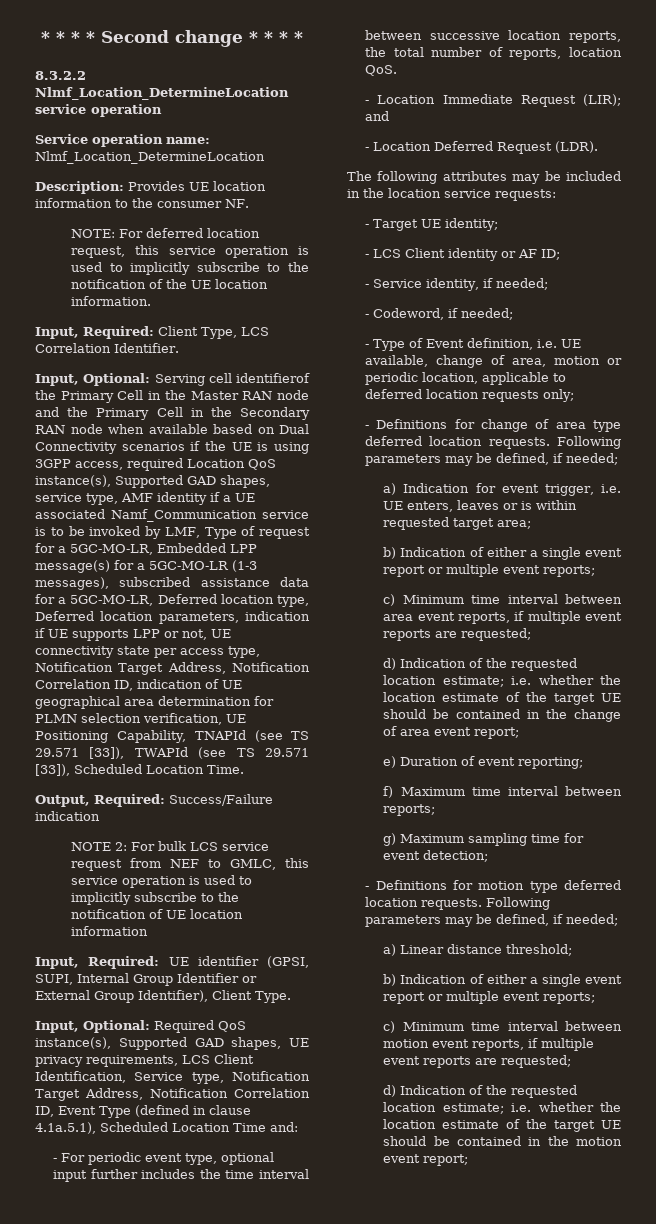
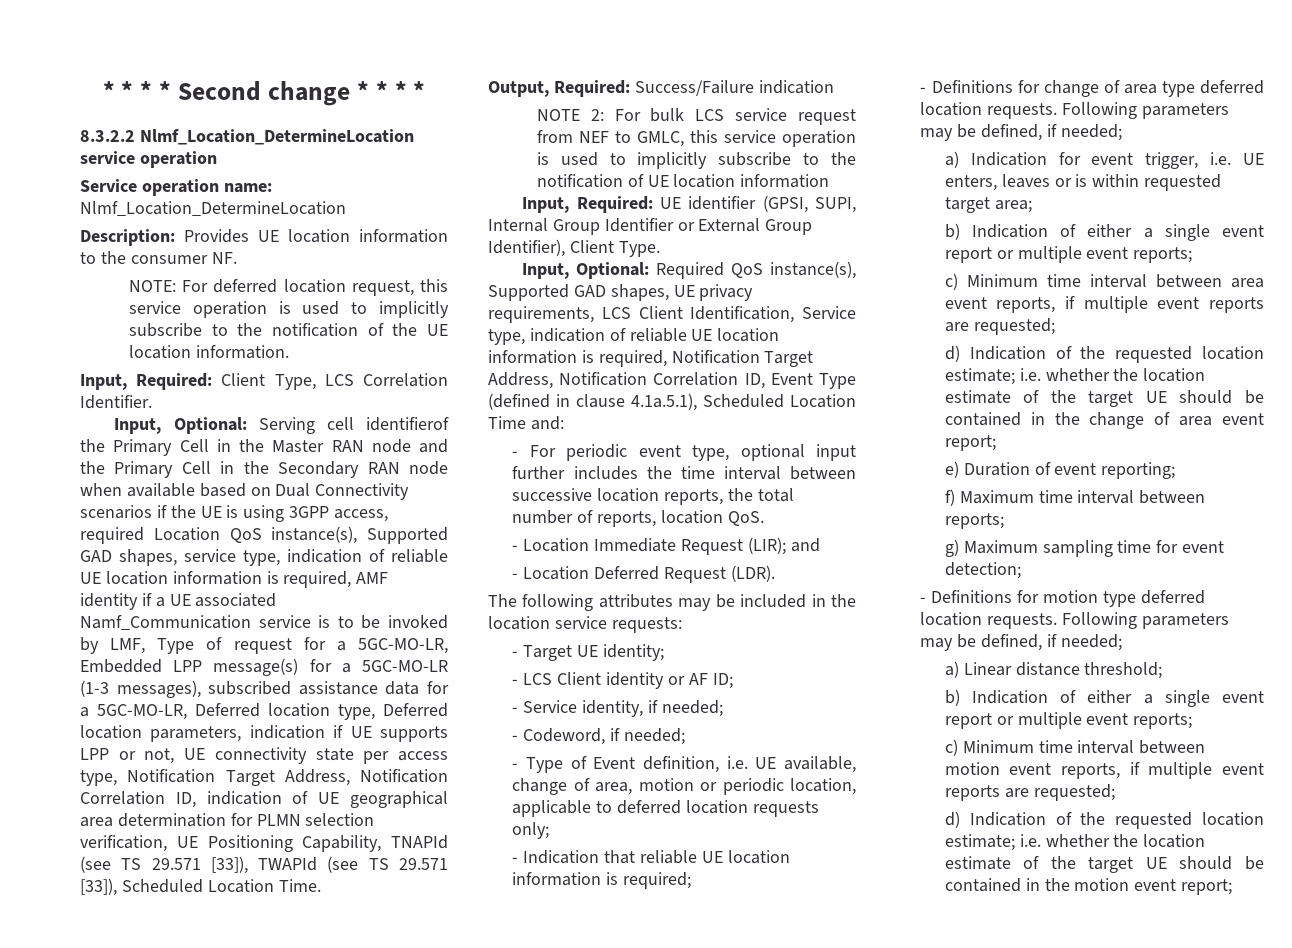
(118, 499) none -> [287,549,448,563] [80,571,352,588] indication of reliable UE location information is required,
(224, 1078) none -> [529,328,780,342] [488,350,667,367] indication of reliable UE location information is required,
(575, 395) none -> [512,850,790,864] [512,872,692,889] // - Indication that reliable UE location information is required;

